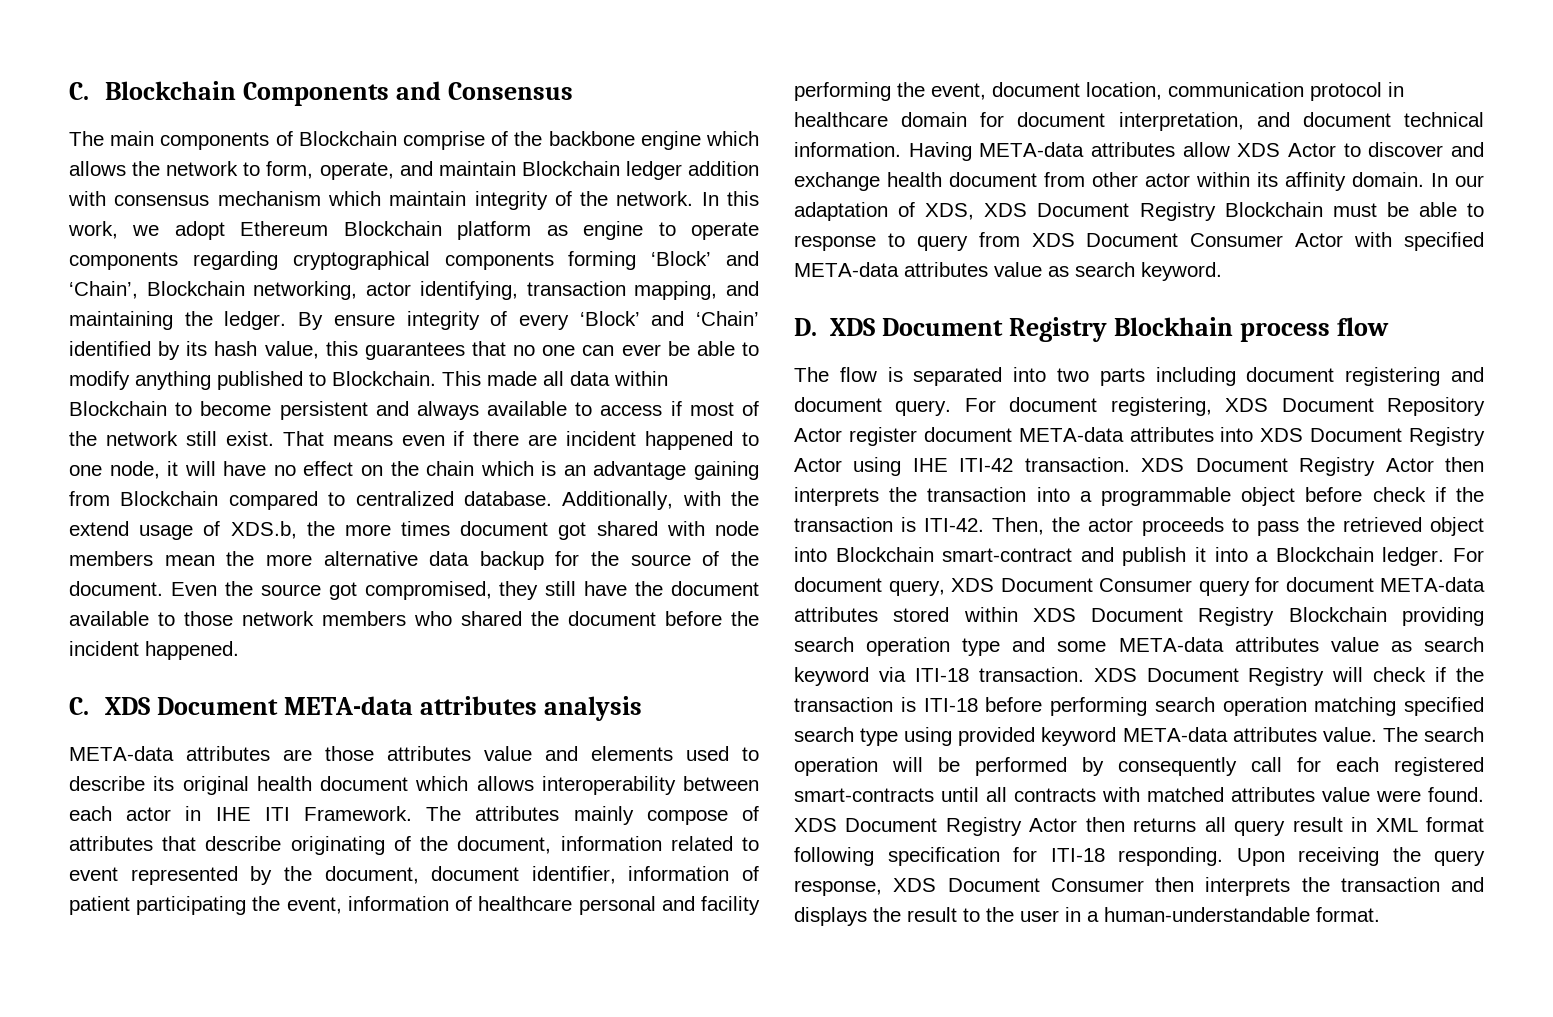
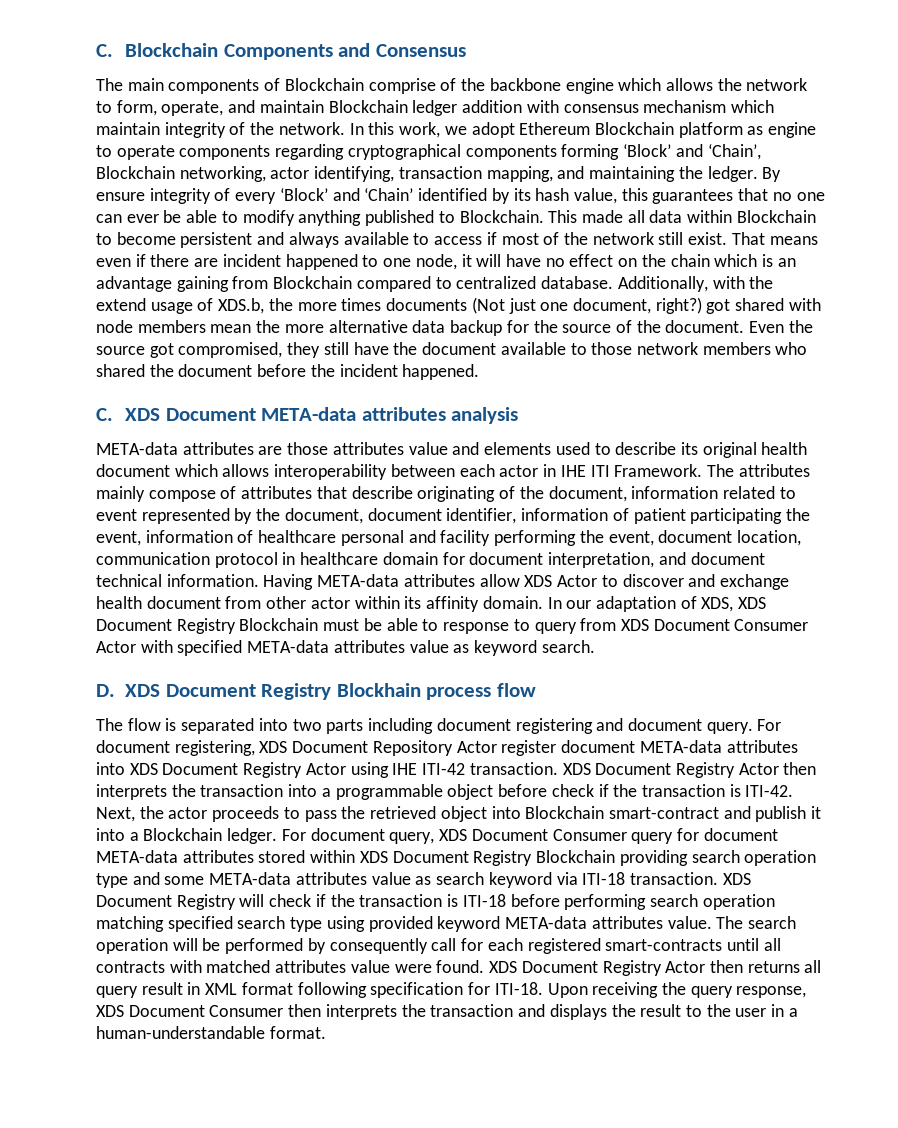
[460,521,549,536] document -> [386,297,702,314] documents (Not just one document, right?)
[1075,262,1222,281] search keyword. -> [474,640,595,656] keyword search.
[992,517,1045,535] Then, -> [96,807,135,822] Next,
[1050,847,1223,866] ITI-18 responding. -> [494,982,543,995] ITI-18.

